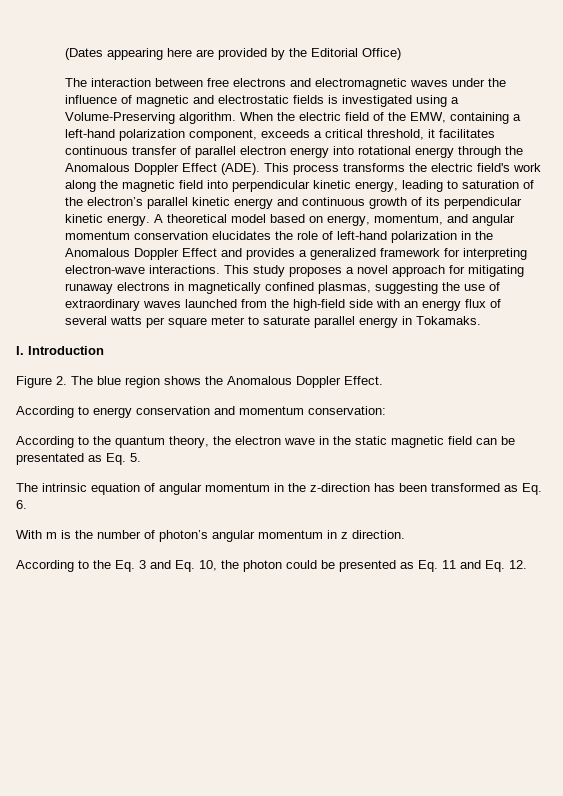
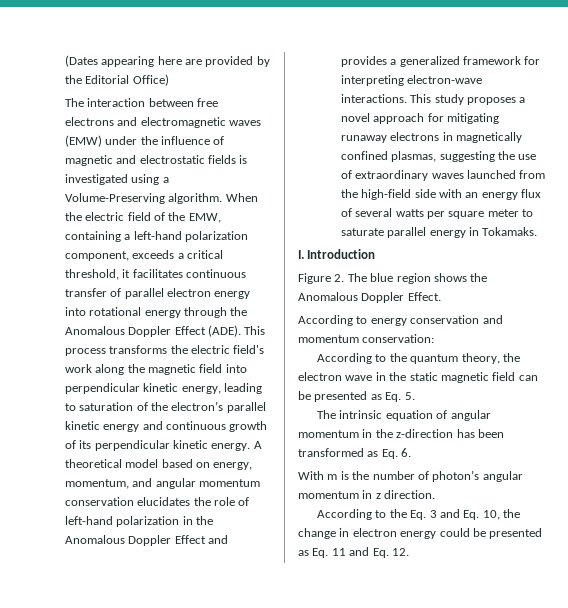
(448, 83) none -> [64,135,102,147] (EMW)
[16,453,84,465] presentated -> [314,391,368,402] presented
[243,560,282,572] photon -> [298,528,437,539] change in electron energy

